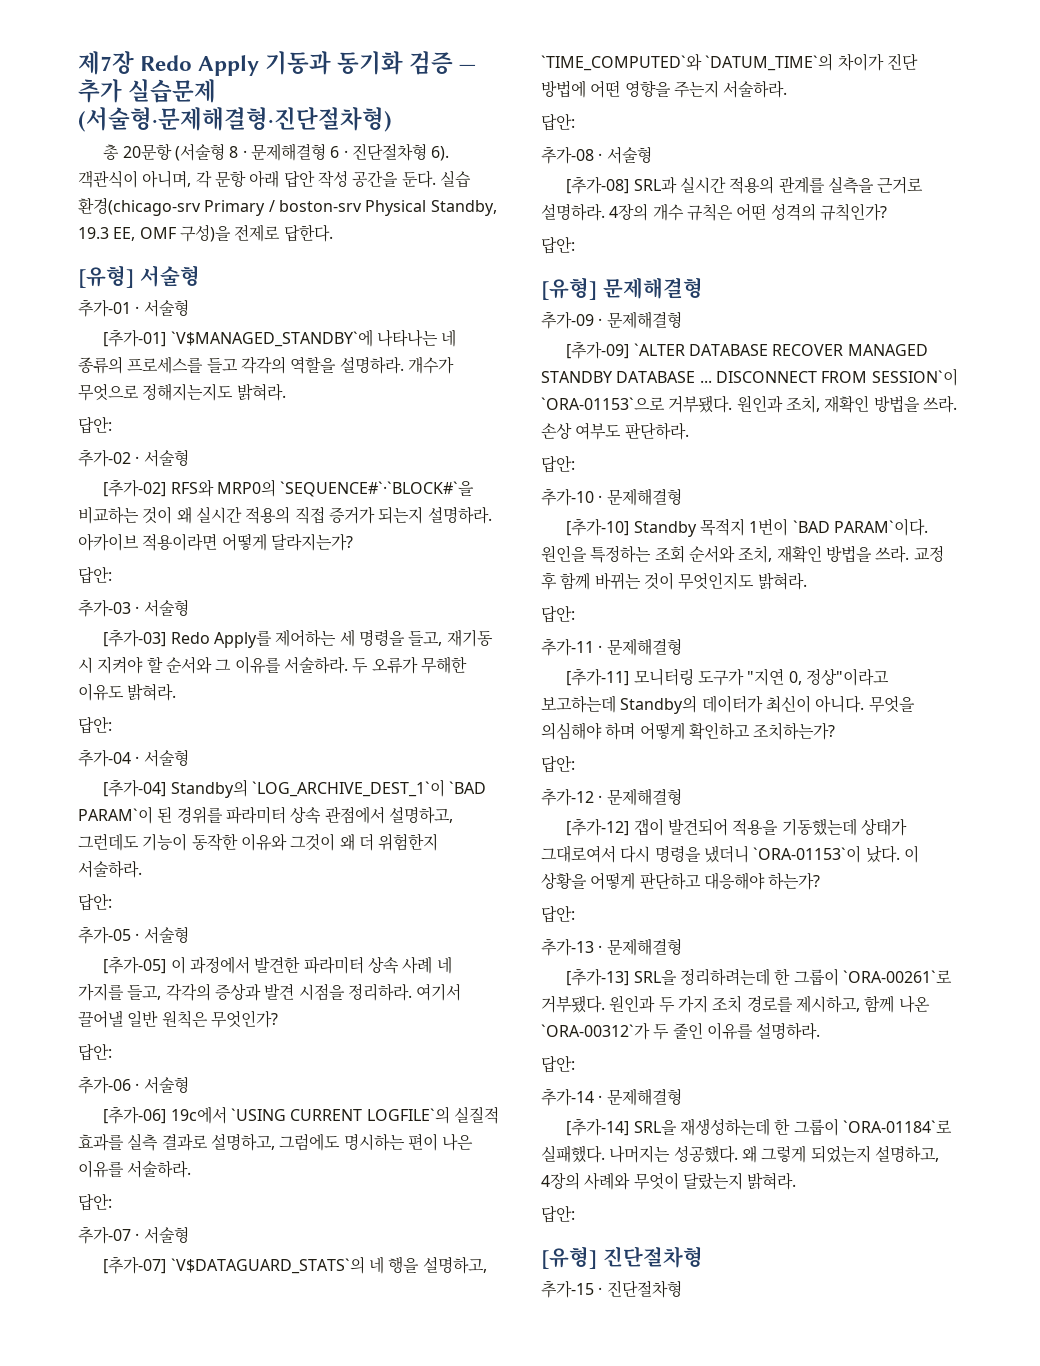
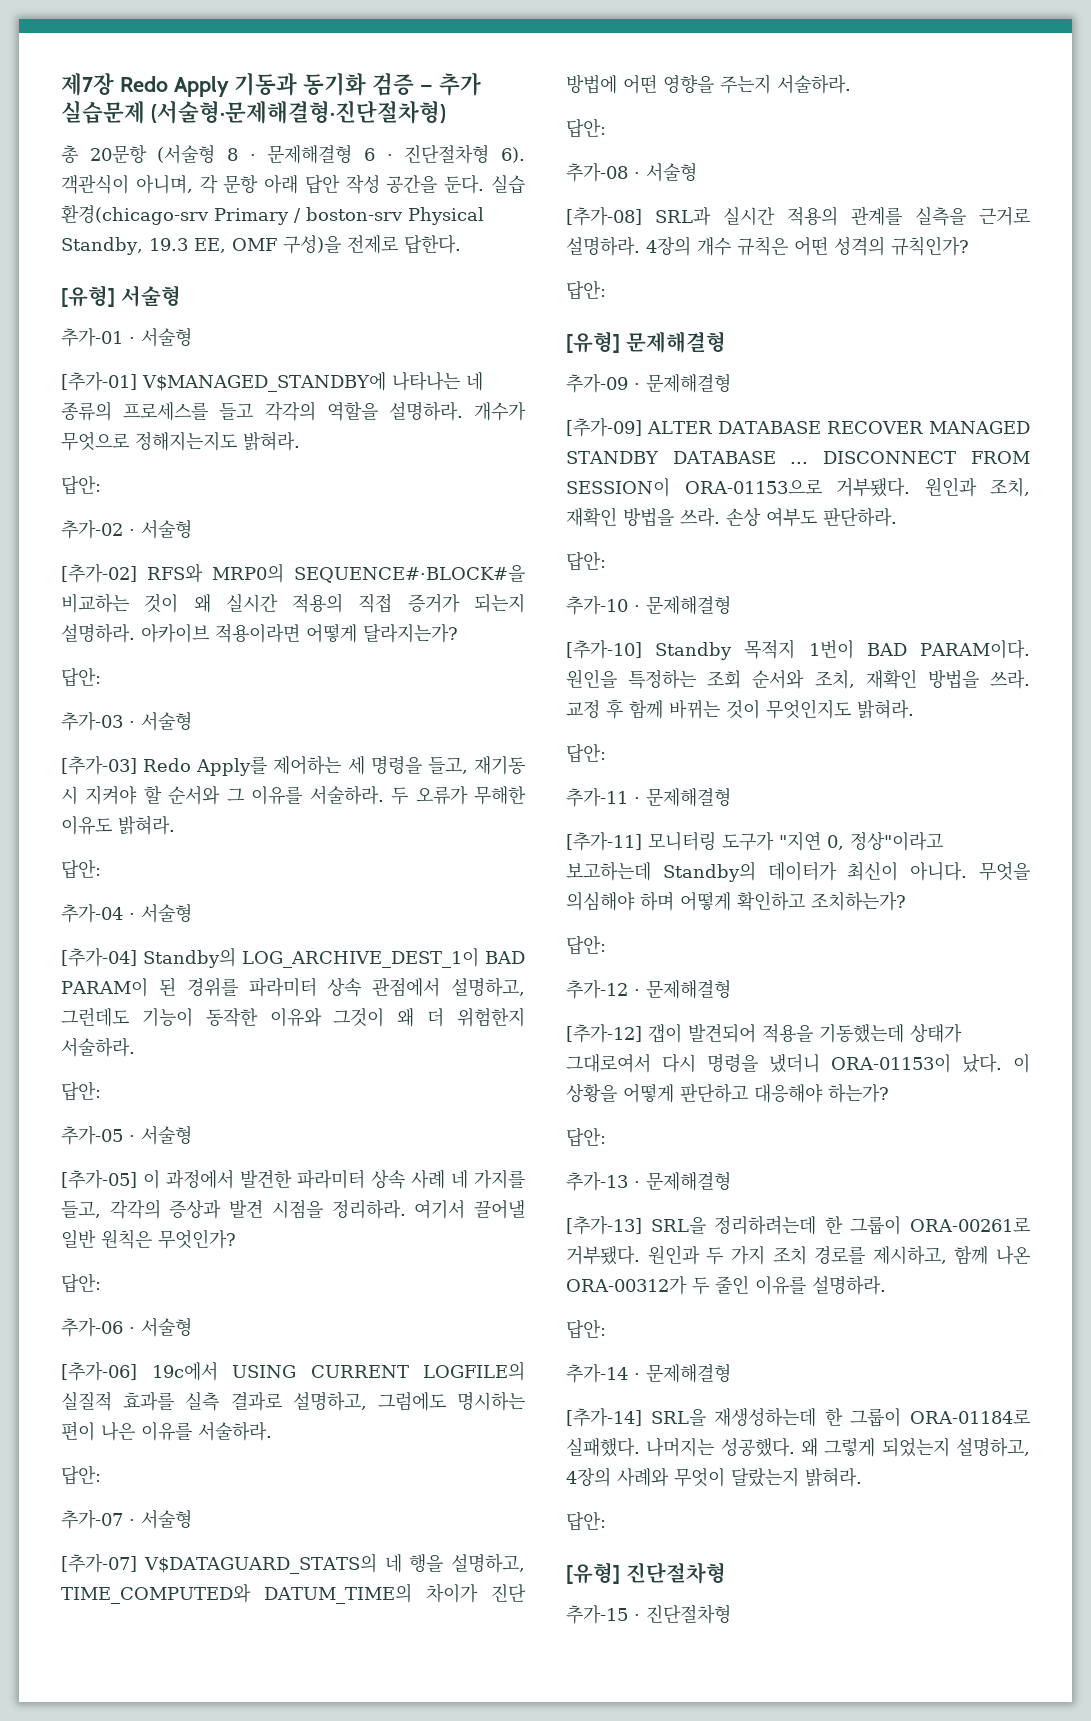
[170,329,373,347] `V$MANAGED_STANDBY`에 -> [142,372,386,392] V$MANAGED_STANDBY에
[280,481,475,497] `SEQUENCE#`·`BLOCK#`을 -> [294,565,525,583] SEQUENCE#·BLOCK#을
[251,779,487,797] [78,806,153,824] `LOG_ARCHIVE_DEST_1`이 `BAD PARAM`이 -> [242,948,525,968] [61,978,148,997] LOG_ARCHIVE_DEST_1이 BAD PARAM이
[230,1106,450,1124] `USING CURRENT LOGFILE`의 -> [232,1361,525,1381] USING CURRENT LOGFILE의
[170,1256,365,1274] `V$DATAGUARD_STATS`의 -> [143,1553,378,1574] V$DATAGUARD_STATS의
[541,53,834,71] `TIME_COMPUTED`와 `DATUM_TIME`의 -> [61,1583,412,1604] TIME_COMPUTED와 DATUM_TIME의
[633,343,685,356] `ALTER -> [647,421,713,434] ALTER
[871,368,958,386] [541,397,665,411] SESSION`이 `ORA-01153`으로 -> [566,478,822,497] SESSION이 ORA-01153으로
[792,518,928,536] `BAD PARAM`이다. -> [866,639,1030,659] BAD PARAM이다.
[753,845,862,863] `ORA-01153`이 -> [831,1054,951,1073] ORA-01153이
[842,970,952,984] `ORA-00261`로 -> [910,1217,1030,1232] ORA-00261로
[541,1022,650,1040] `ORA-00312`가 -> [566,1276,687,1295] ORA-00312가
[842,1120,952,1134] `ORA-01184`로 -> [910,1409,1030,1424] ORA-01184로

